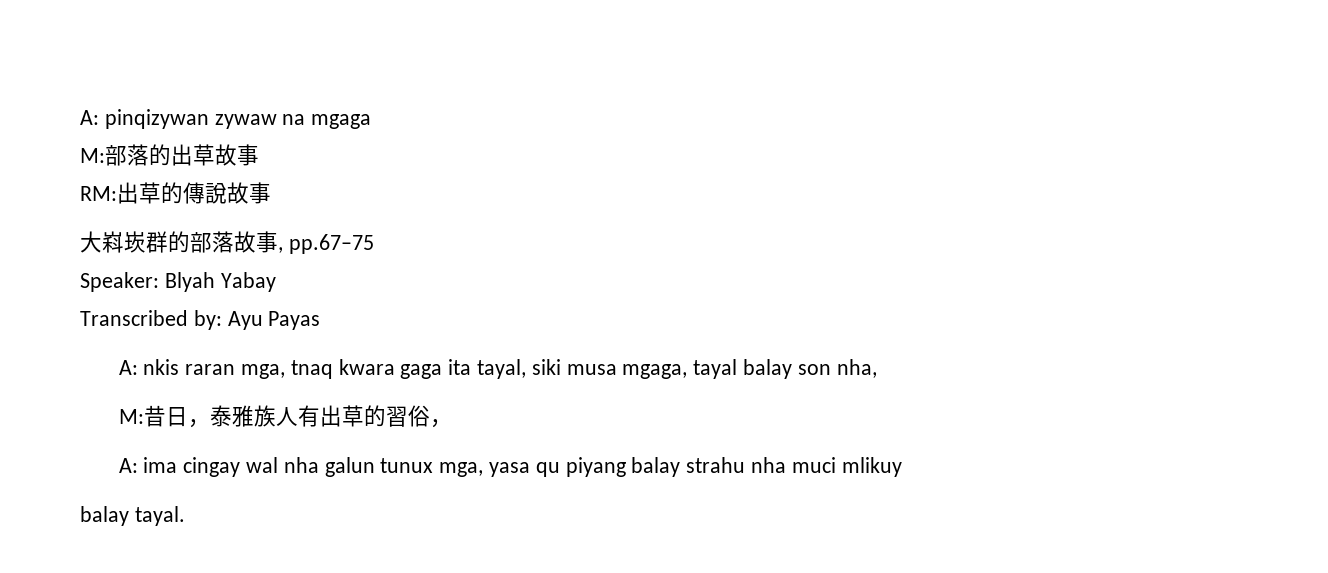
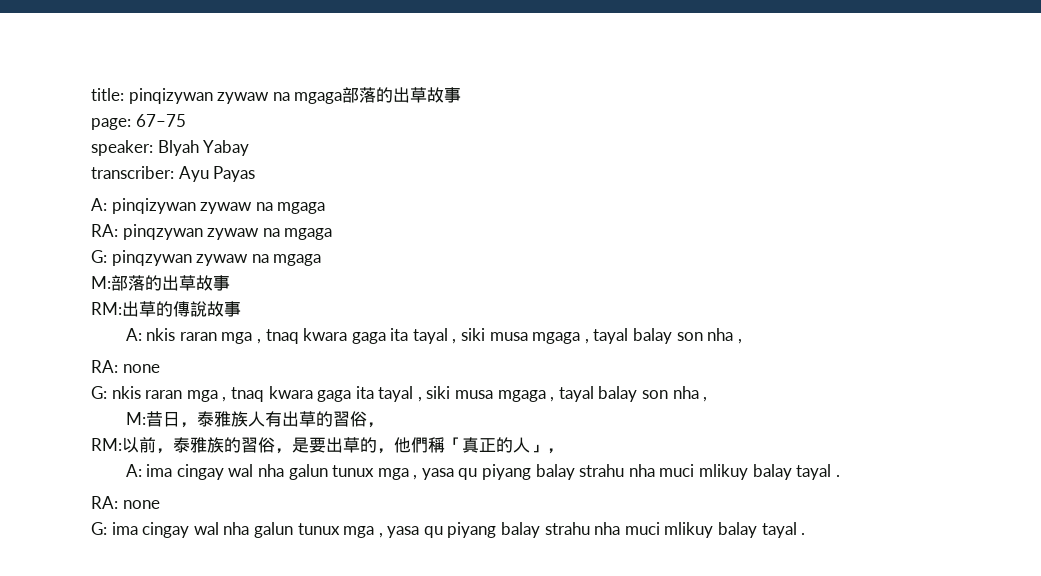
(80, 117) none -> [91,87,462,104] [91,114,186,130] [91,140,250,156] [91,166,256,182] title: pinqizywan zywaw na mgaga部落的出草故事 // page: 67–75 // speaker: Blyah Yabay // transcriber: Ayu Payas //
(372, 121) none -> [91,224,333,240] [91,250,322,266] // RA: pinqzywan zywaw na mgaga // G: pinqzywan zywaw na mgaga
[80,231,374,254] [80,272,276,292] [80,310,321,330] // 大嵙崁群的部落故事, pp.67–75 // Speaker: Blyah Yabay // Transcribed by: Ayu Payas -> (241, 309) none
[240,359,877,379] mga, tnaq kwara gaga ita tayal, siki musa mgaga, tayal balay son nha, -> [221,328,742,344] [91,360,160,373] [91,386,708,402] mga , tnaq kwara gaga ita tayal , siki musa mgaga , tayal balay son nha , // RA: none // G: nkis raran mga , tnaq kwara gaga ita tayal , siki musa mgaga , tayal balay son nha ,
(452, 423) none -> [91,437,564,454] // RM:以前，泰雅族的習俗，是要出草的，他們稱「真正的人」，
[439,457,902,477] [80,506,185,526] mga, yasa qu piyang balay strahu nha muci mlikuy // balay tayal. -> [377,464,840,480] [91,496,160,509] [91,522,806,538] mga , yasa qu piyang balay strahu nha muci mlikuy balay tayal . // RA: none // G: ima cingay wal nha galun tunux mga , yasa qu piyang balay strahu nha muci mlikuy balay tayal .

